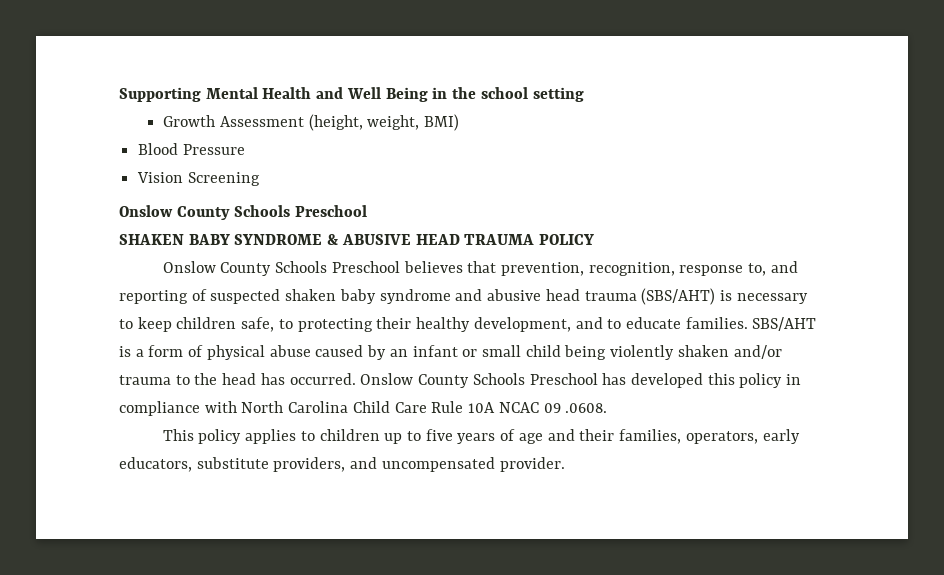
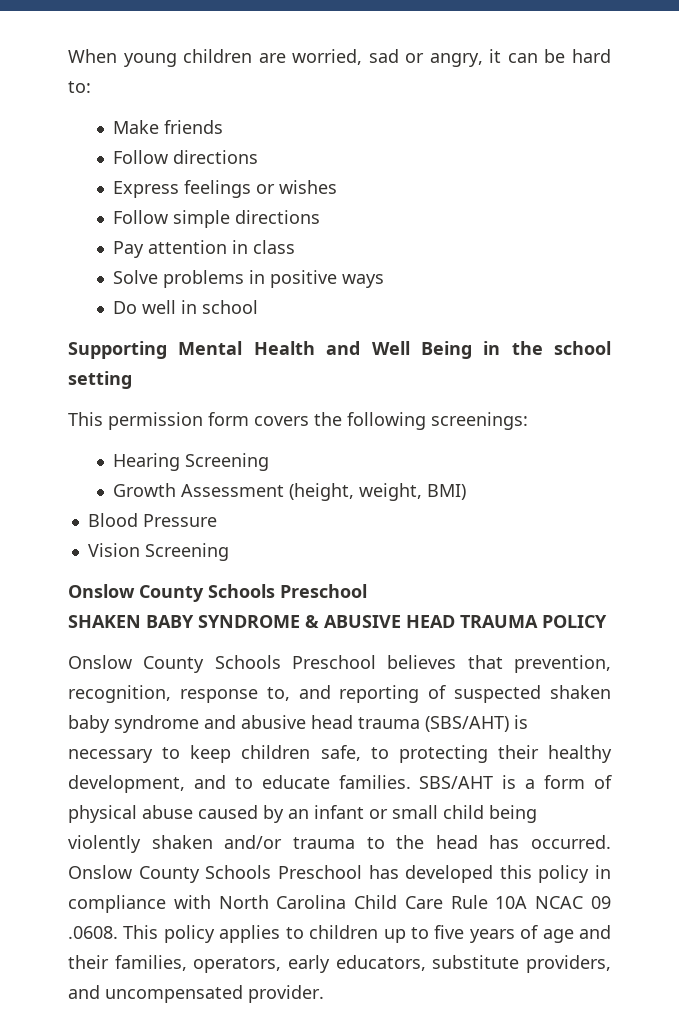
(119, 94) none -> [68,49,611,67] [68,81,91,93] [112,120,223,134] [112,150,258,164] [112,180,337,198] [112,210,320,228] [112,240,295,258] [112,270,384,288] [112,300,258,314] When young children are worried, sad or angry, it can be hard to: // Make friends // Follow directions // Express feelings or wishes // Follow simple directions // Pay attention in class // Solve problems in positive ways // Do well in school //
(584, 94) none -> [68,412,528,430] [112,453,269,471] // This permission form covers the following screenings: // Hearing Screening
(608, 408) // -> (118, 932) none

